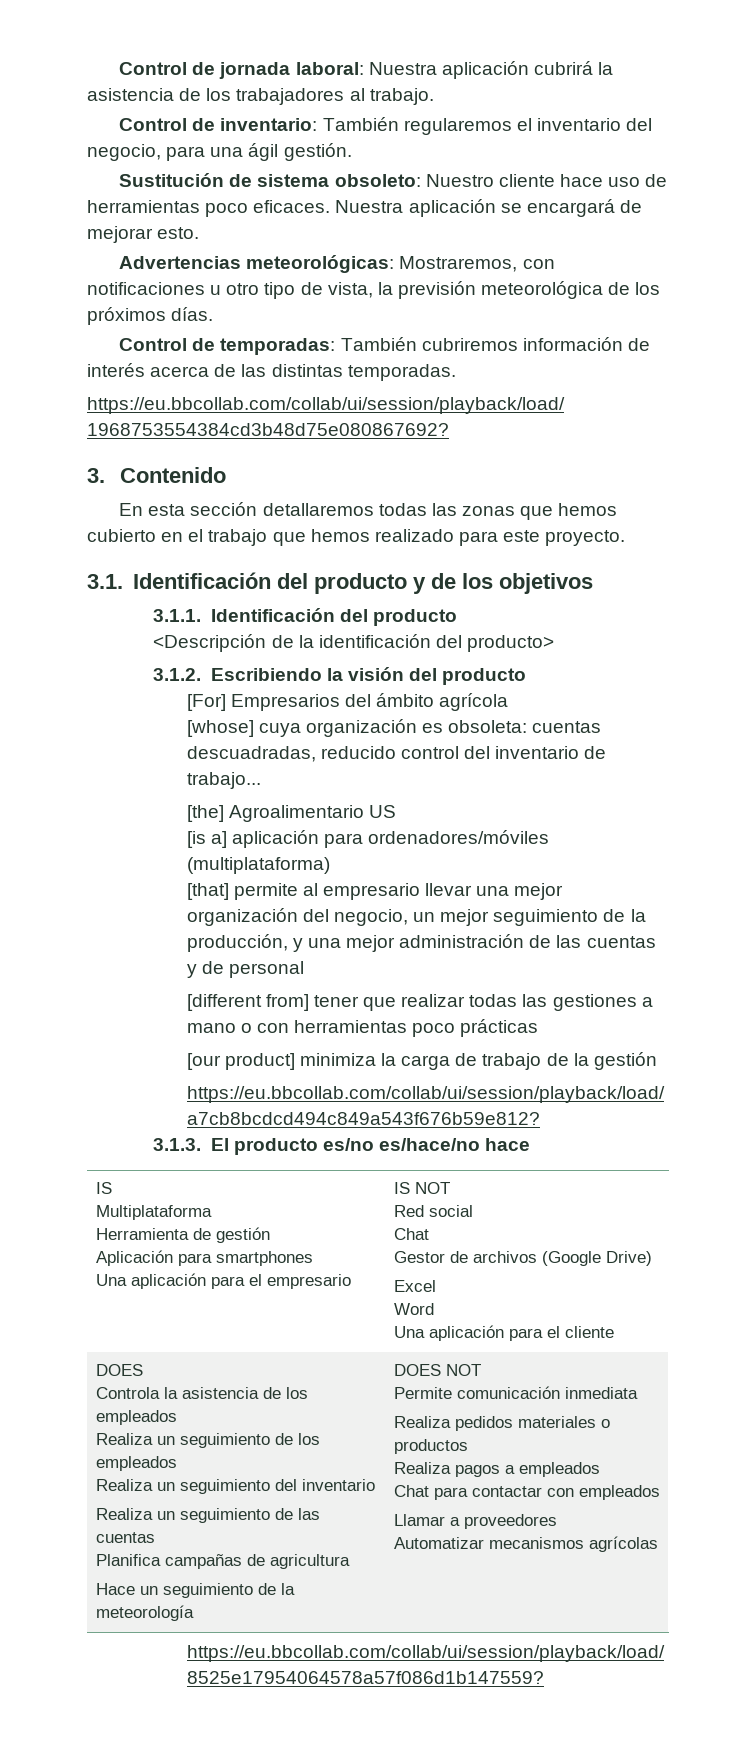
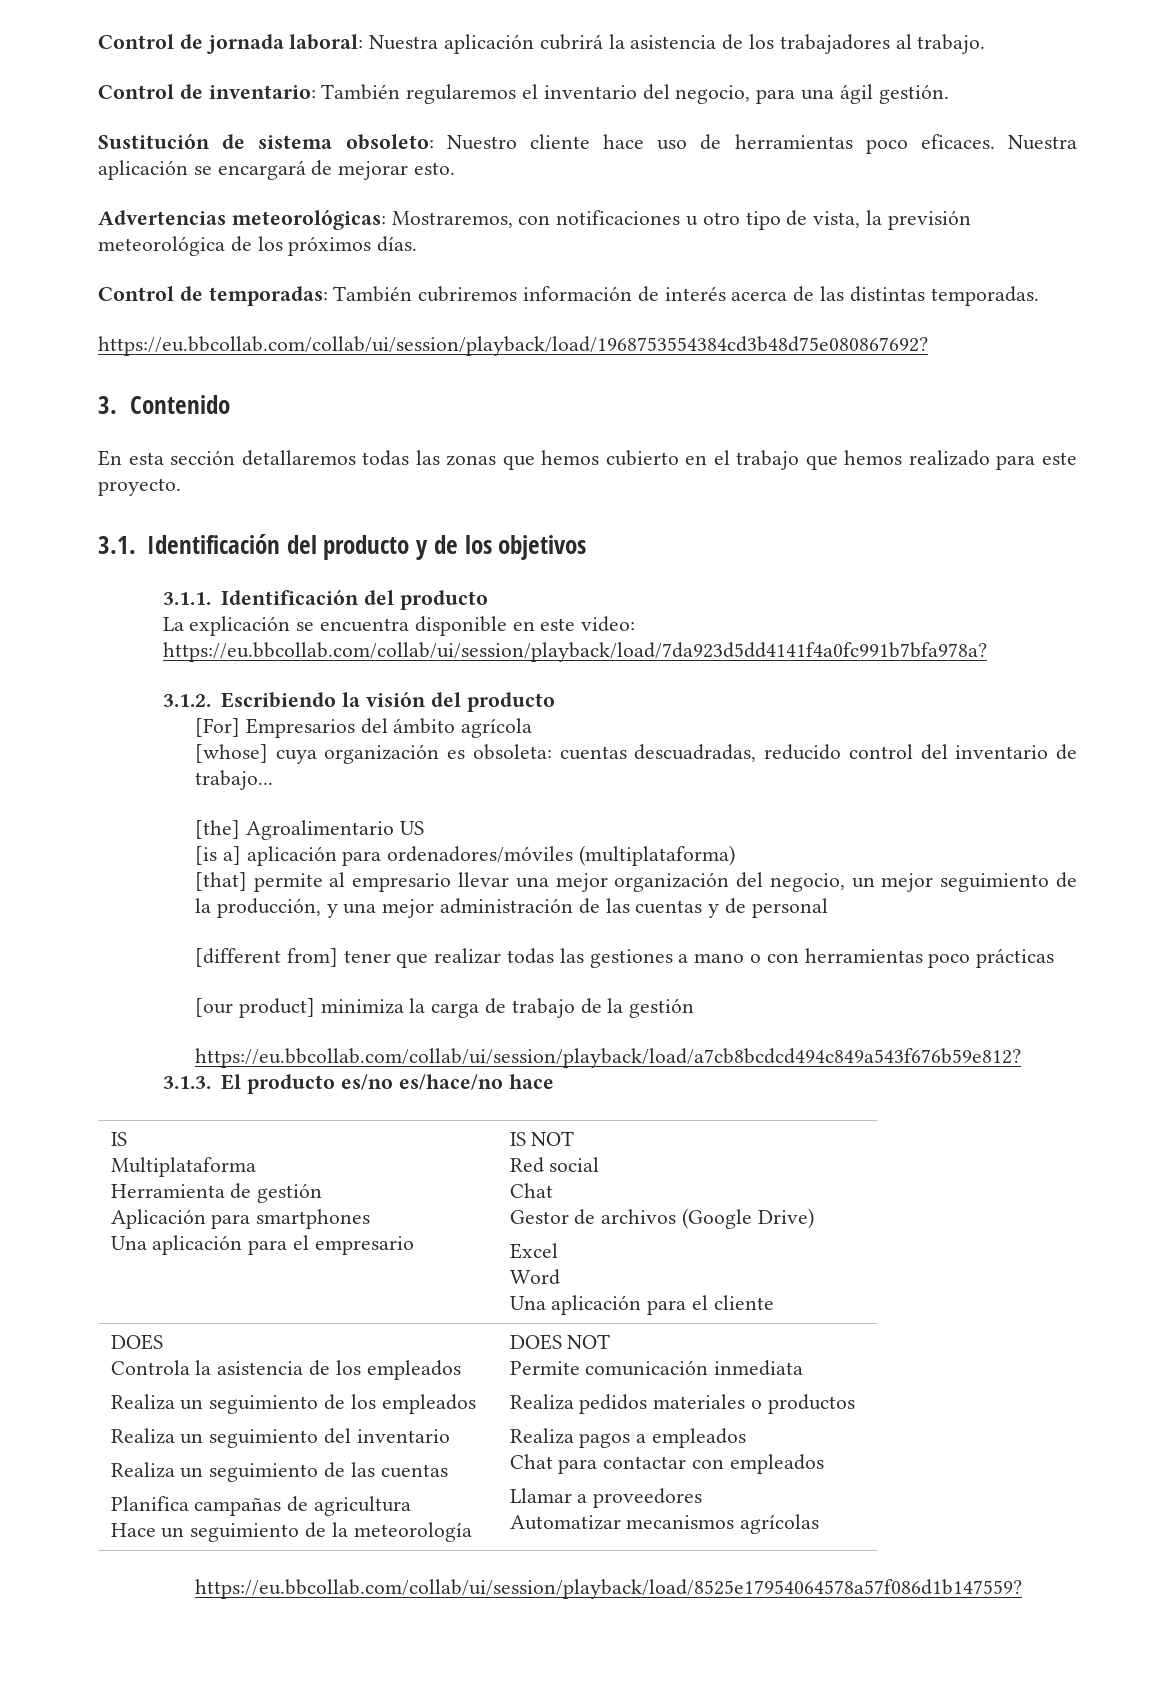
[153,634,555,652] <Descripción de la identificación del producto> -> [162,616,636,636] [162,642,987,662] La explicación se encuentra disponible en este video: https://eu.bbcollab.com/collab/ui/session/playback/load/7da923d5dd4141f4a0fc991b7bfa978a?

